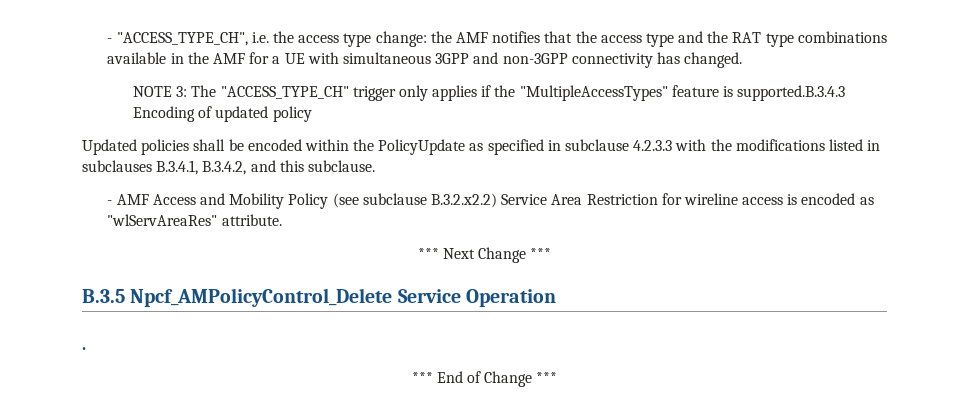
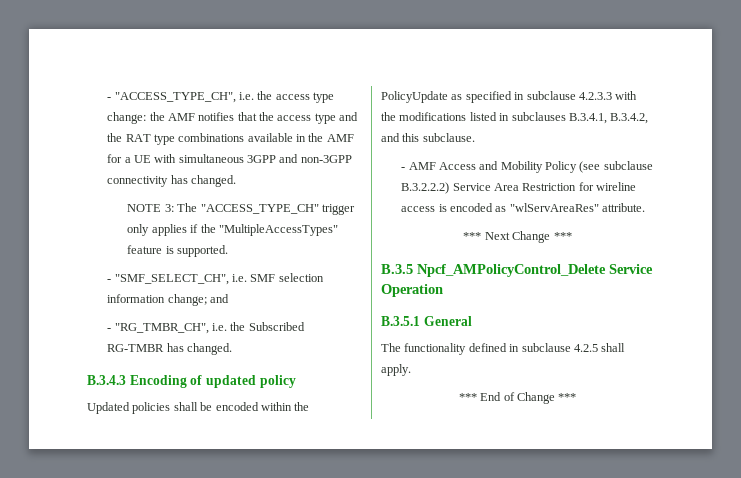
[737,85,846,101] supported.B.3.4.3 -> [177,245,229,257] [107,273,324,285] [107,294,229,306] [107,322,305,334] [107,343,232,355] [87,375,126,385] supported. // - "SMF_SELECT_CH", i.e. SMF selection information change; and // - "RG_TMBR_CH", i.e. the Subscribed RG-TMBR has changed. // B.3.4.3
[430,193,497,208] B.3.2.x2.2) -> [401,182,450,194] B.3.2.2.2)
[82,347,86,350] . -> [381,316,472,326] [381,343,626,355] [381,364,411,376] B.3.5.1 General // The functionality defined in subclause 4.2.5 shall apply.

